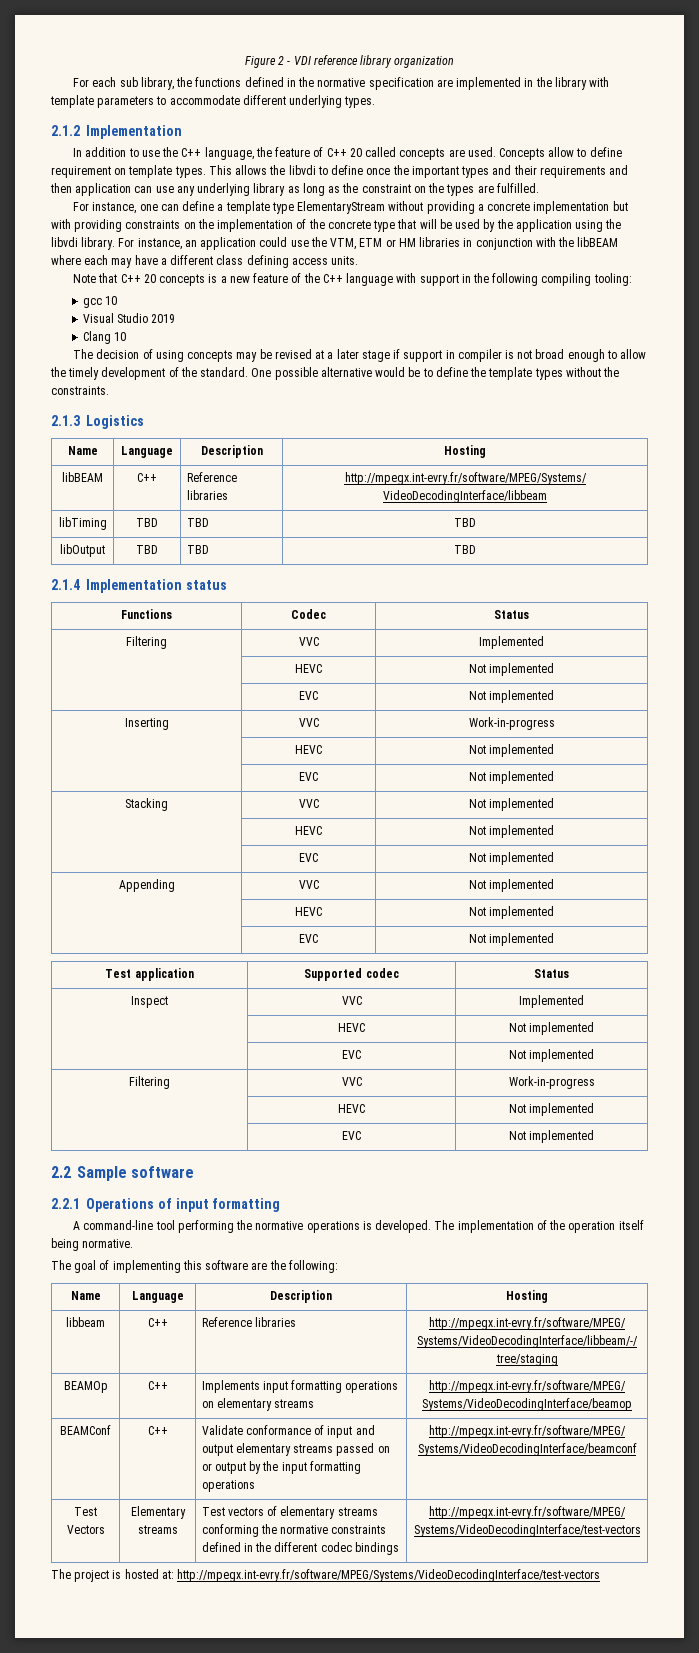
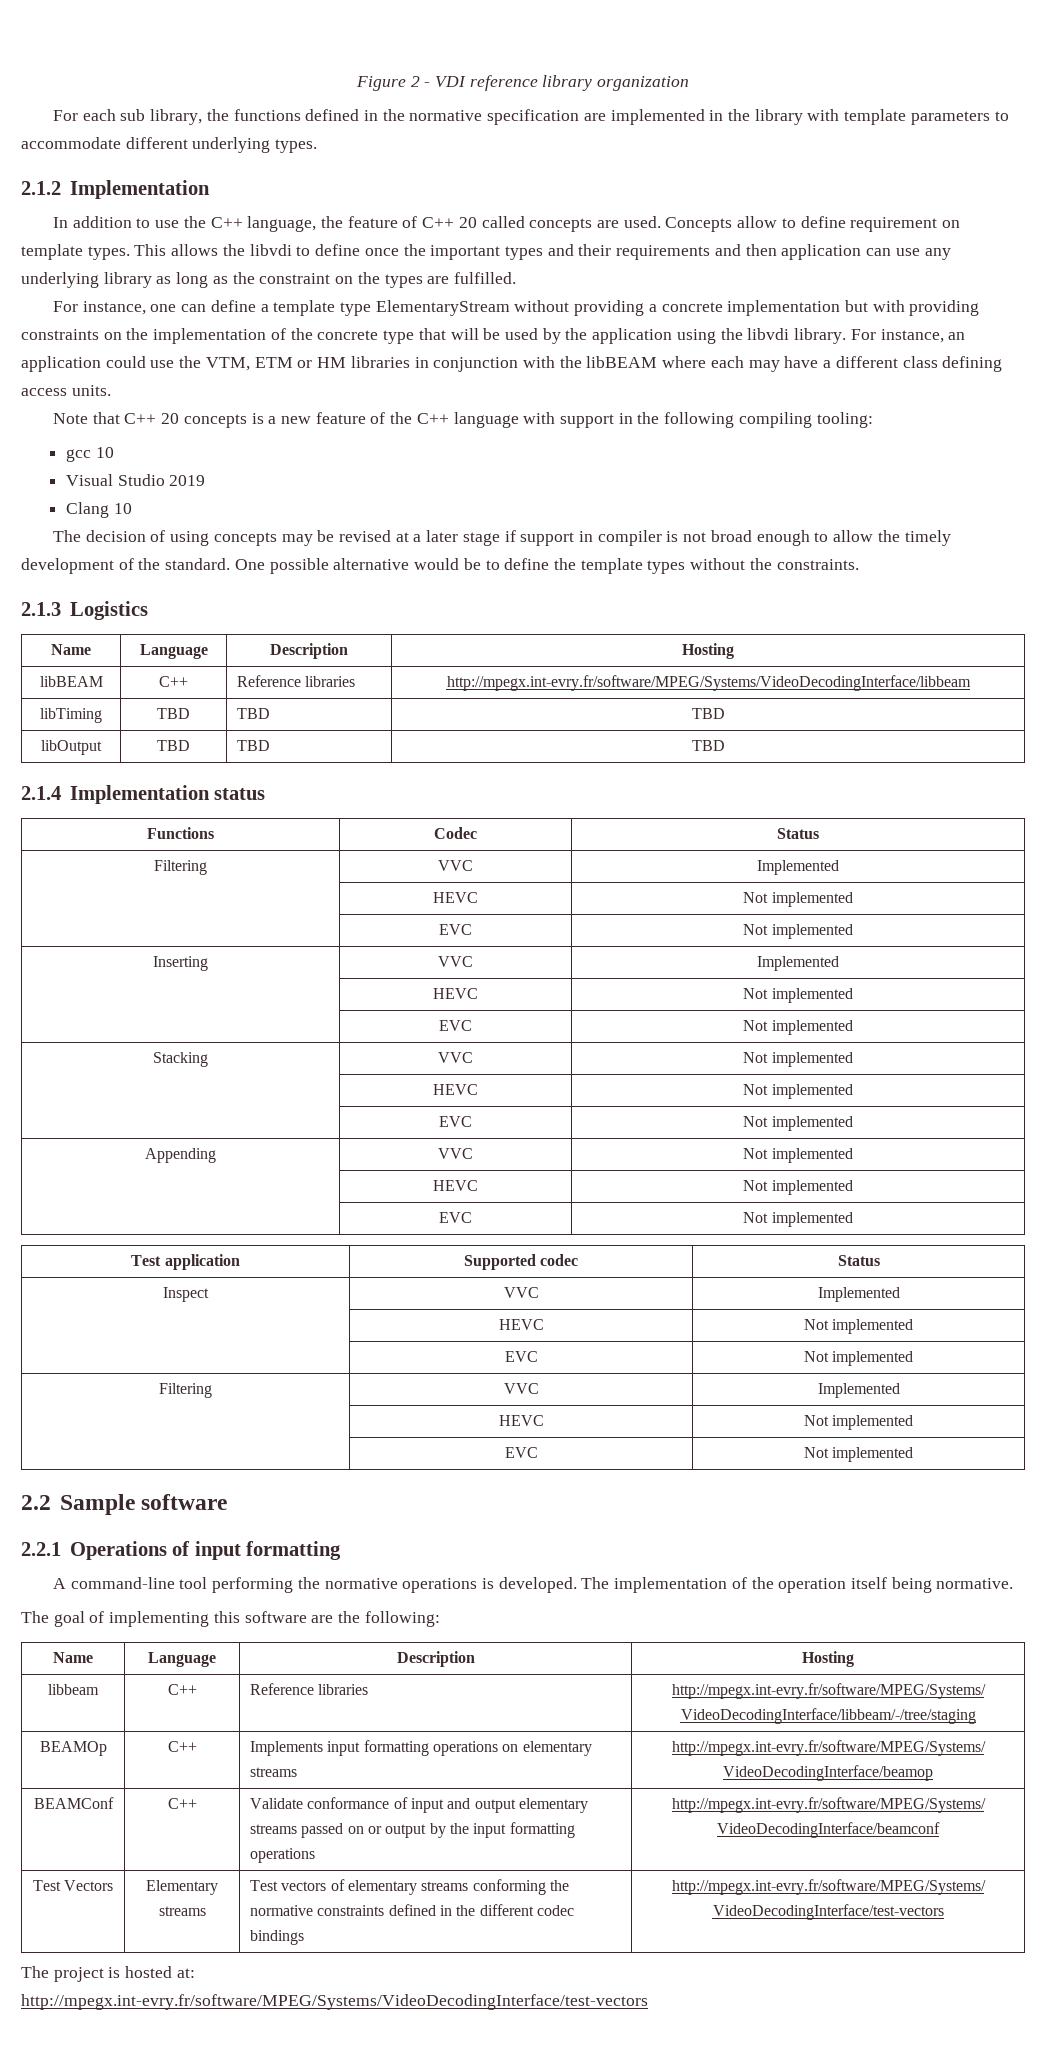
[468,717,555,730] Work-in-progress -> [757,956,839,971] Implemented
[508,1076,595,1089] Work-in-progress -> [817,1383,900,1398] Implemented
(174, 1574) none -> (195, 1973) //

